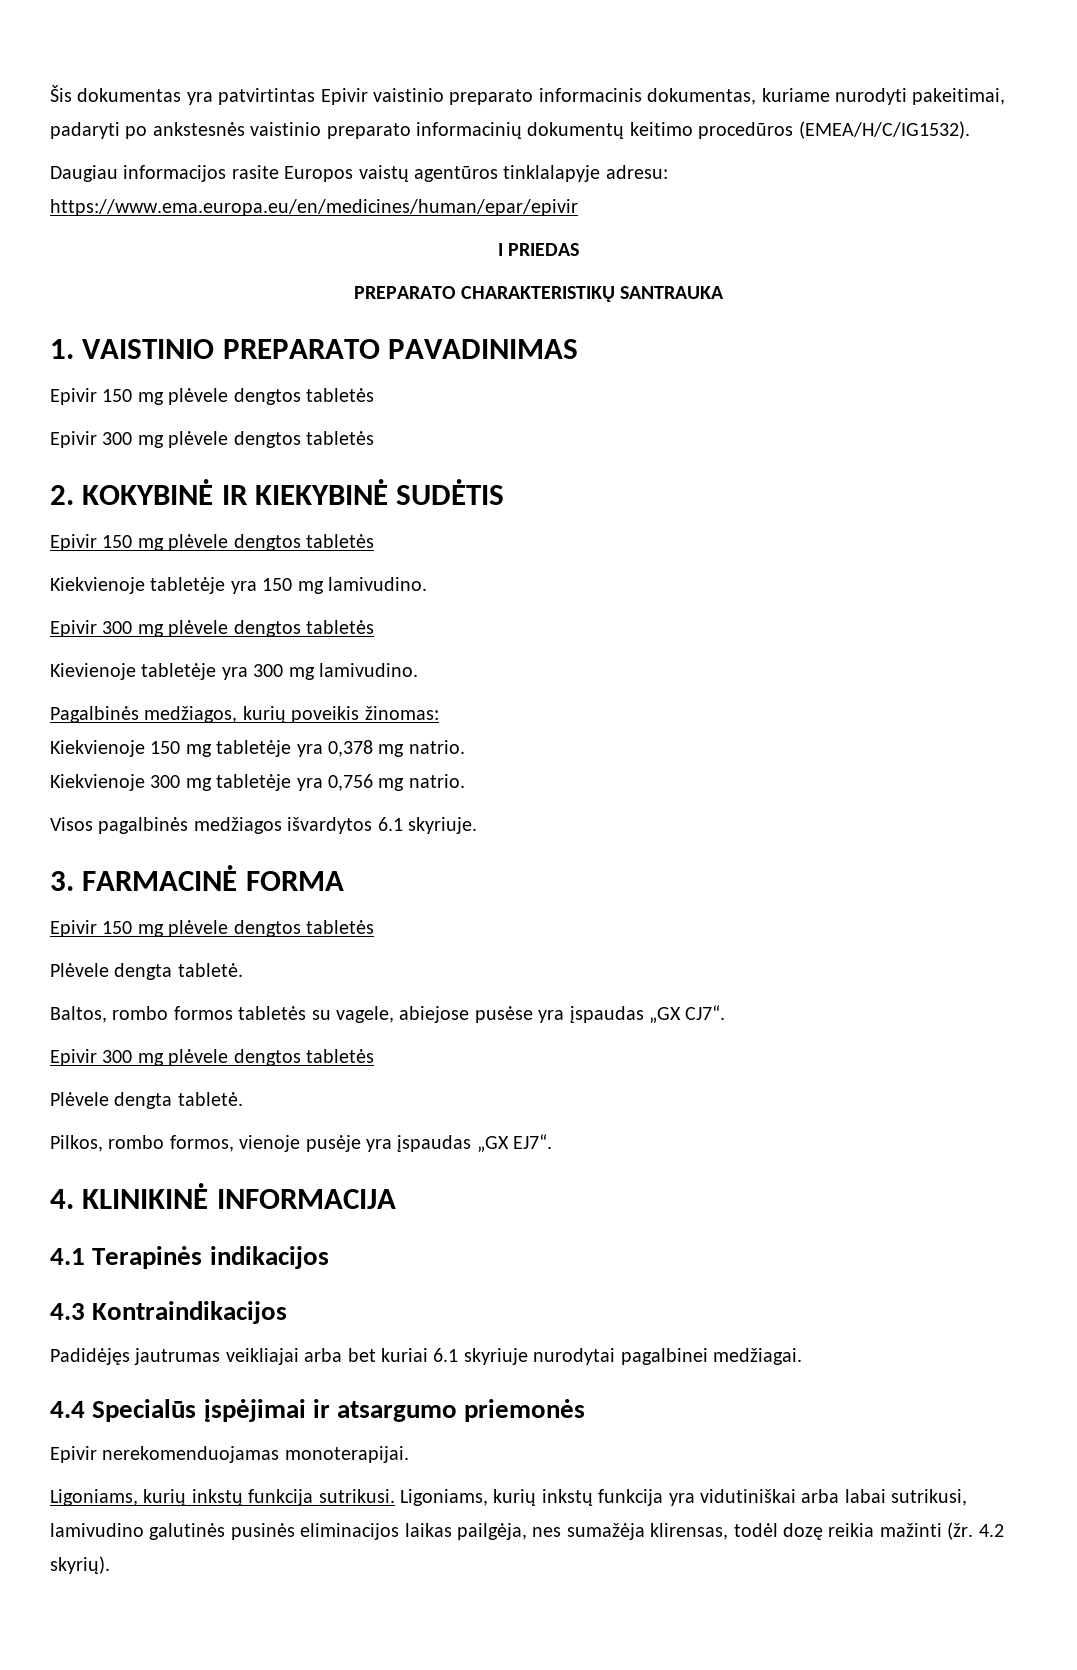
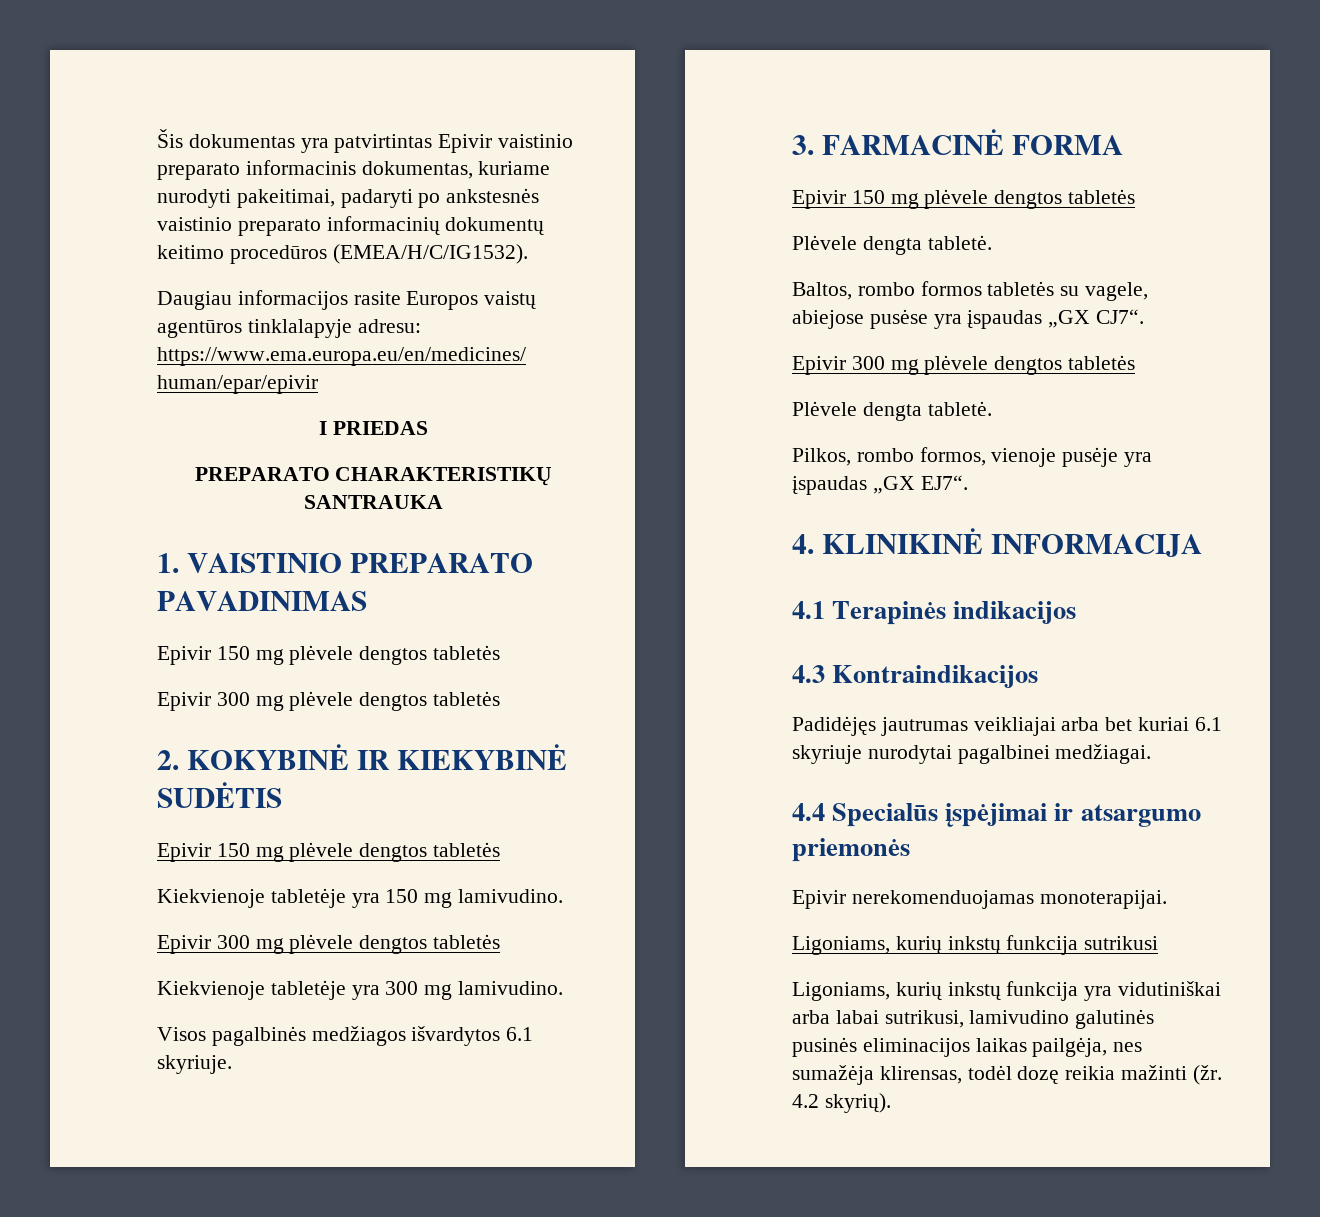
[50,663,136,680] Kievienoje -> [157,981,265,1000] Kiekvienoje
[50,706,439,723] [50,740,465,757] [50,774,465,791] // Pagalbinės medžiagos, kurių poveikis žinomas: // Kiekvienoje 150 mg tabletėje yra 0,378 mg natrio. // Kiekvienoje 300 mg tabletėje yra 0,756 mg natrio. -> (564, 988) none
[318,1489,395,1503] sutrikusi. -> [1084,936,1159,950] sutrikusi //

